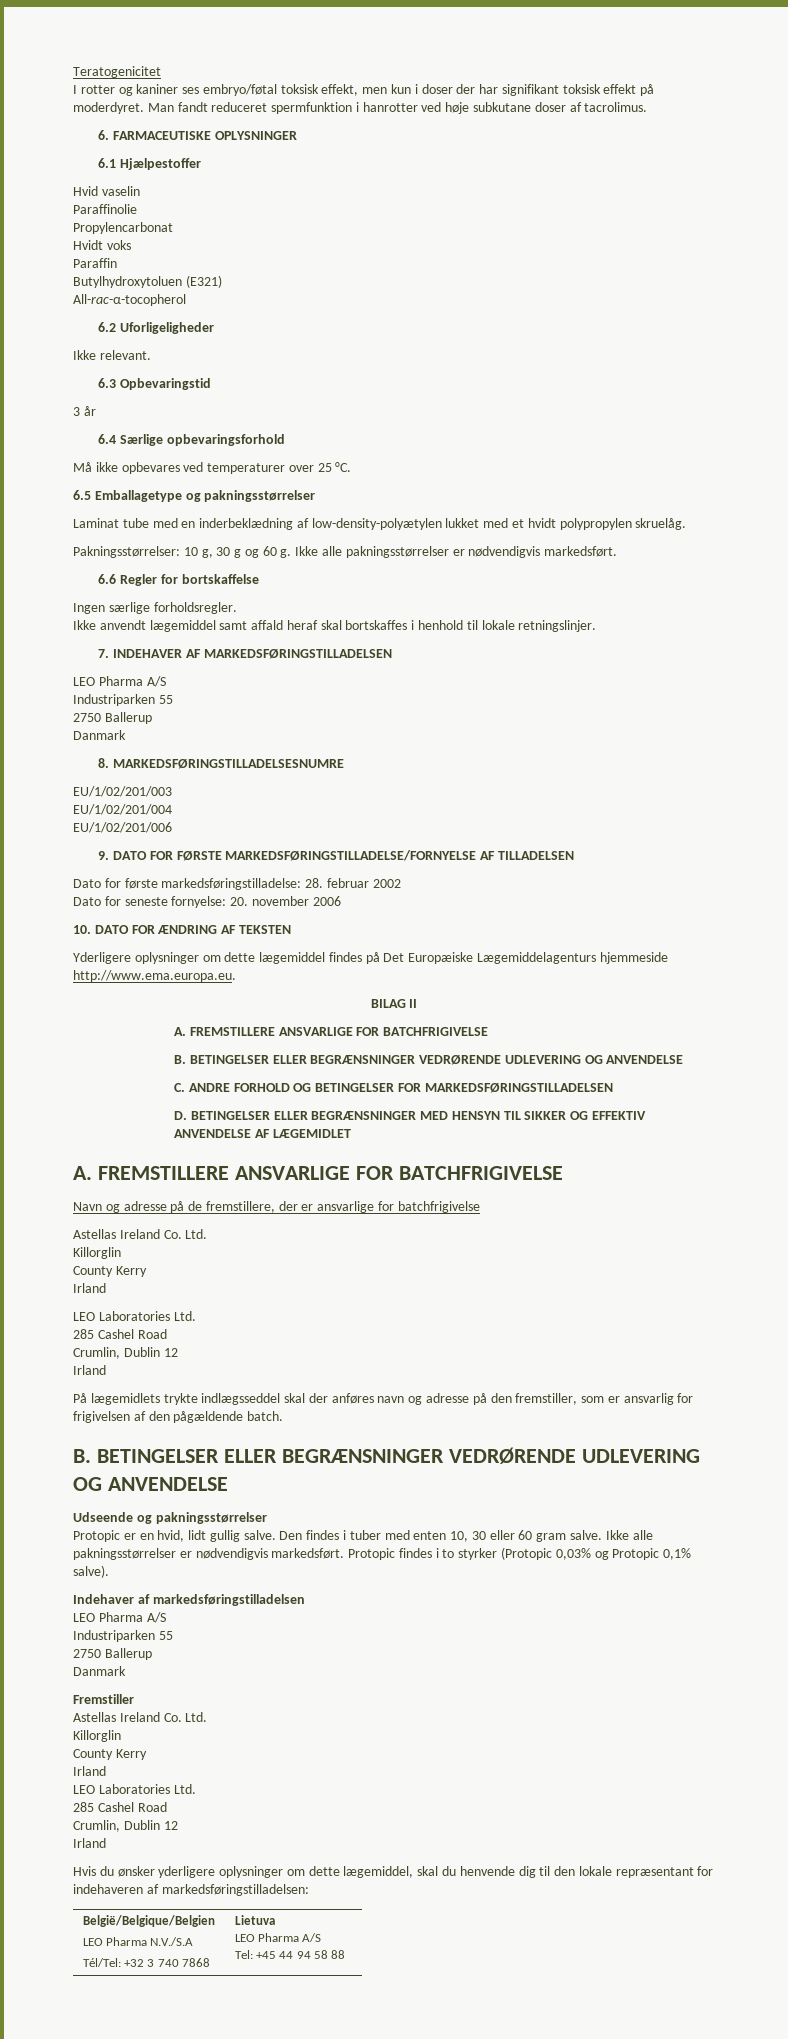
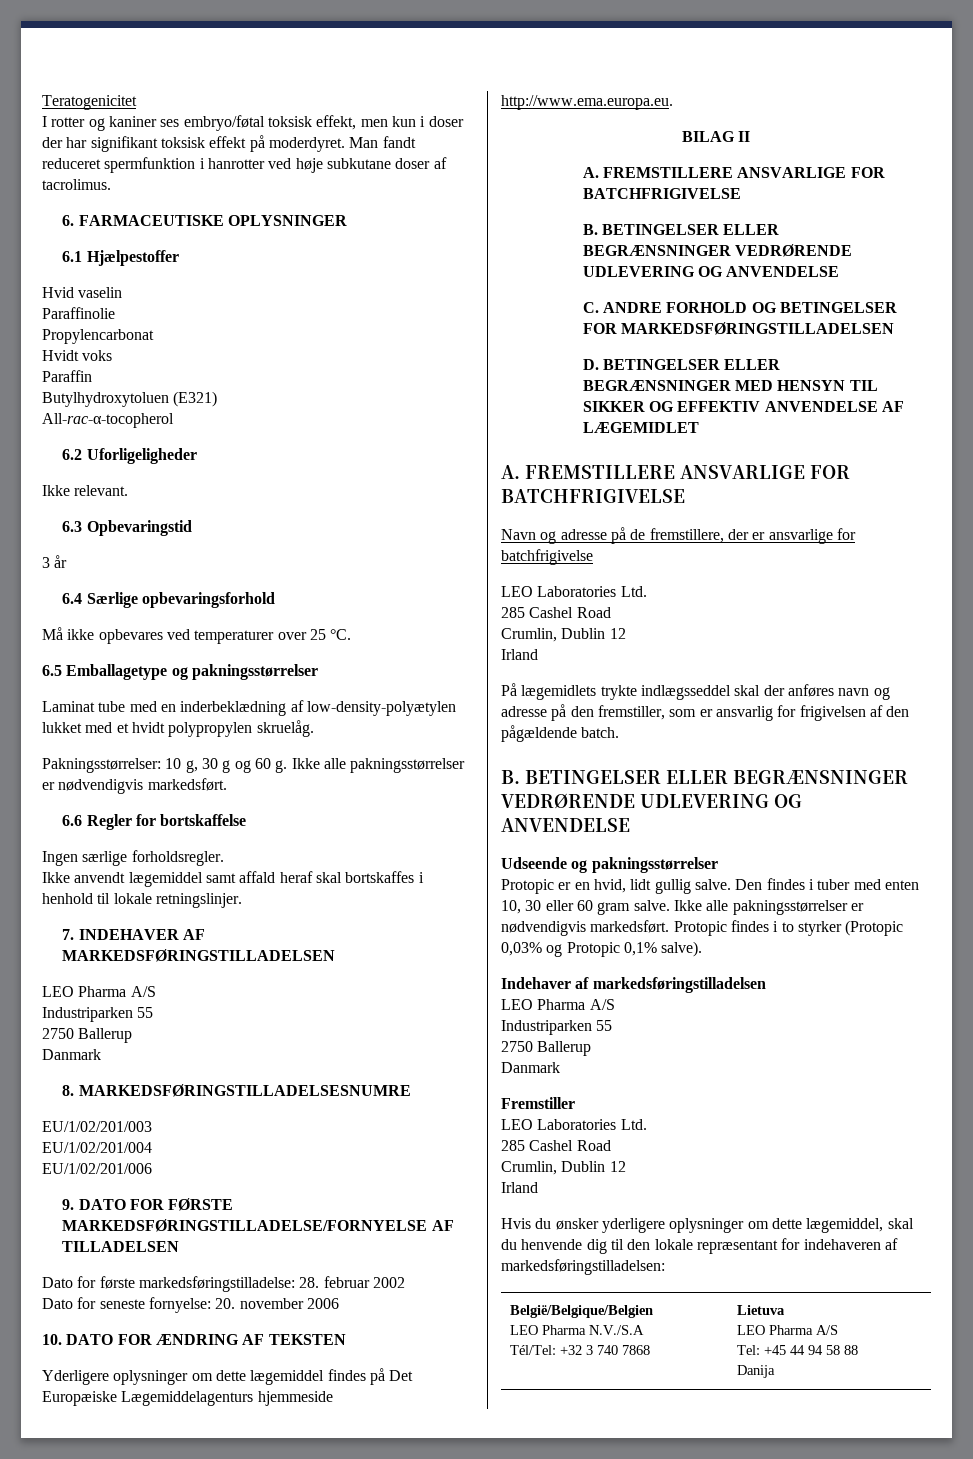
[73,1229,208,1239] [73,1247,121,1259] [73,1266,147,1277] [73,1283,106,1293] // Astellas Ireland Co. Ltd. // Killorglin // County Kerry // Irland -> (593, 557) none
[73,1712,208,1722] [73,1730,121,1742] [73,1749,147,1760] [73,1766,106,1776] // Astellas Ireland Co. Ltd. // Killorglin // County Kerry // Irland -> (575, 1103) none
(346, 1954) none -> [736,1365,775,1378] // Danija

